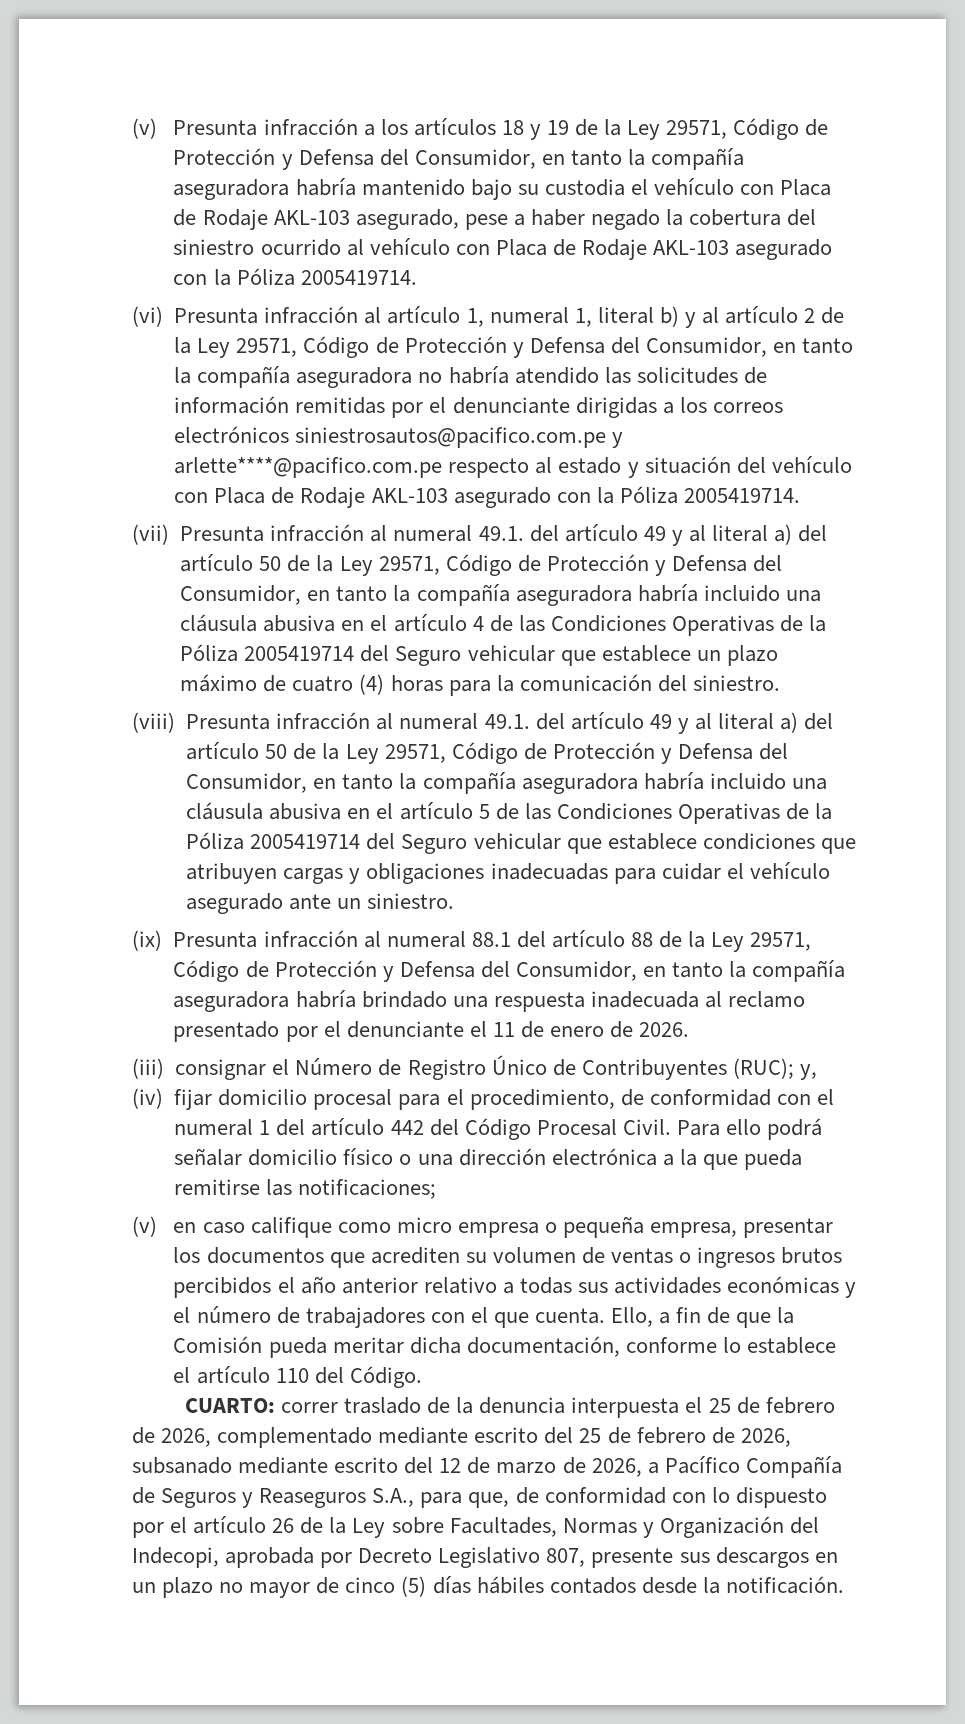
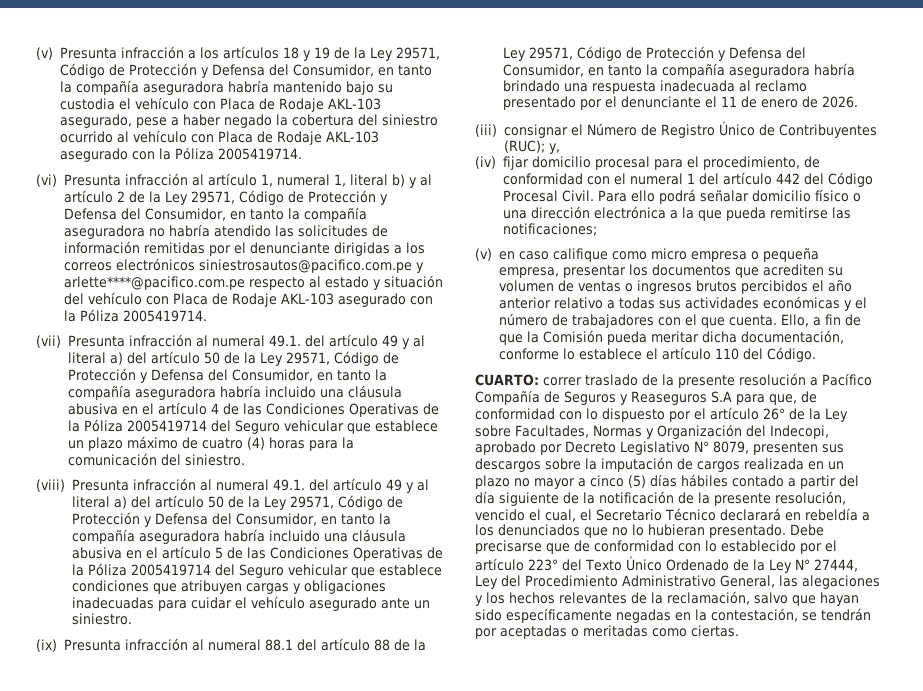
[479,1397,835,1418] [132,1427,791,1448] [132,1457,642,1477] denuncia interpuesta el 25 de febrero de 2026, complementado mediante escrito del 25 de febrero de 2026, subsanado mediante escrito del 12 de marzo de 2026, -> [678,373,806,388] presente resolución
[372,1488,415,1507] S.A., -> [711,391,732,403] S.A
[272,1518,295,1533] 26 -> [763,408,785,420] 26°
[225,1547,315,1568] aprobada -> [475,441,536,455] aprobado
[546,1547,809,1568] 807, presente sus descargos -> [694,441,844,455] [475,457,804,472] N° 8079, presenten sus descargos sobre la imputación de cargos realizada
[316,1577,340,1594] de -> [578,478,586,487] a
[549,1576,844,1594] contados desde la notificación. -> [732,475,859,489] [475,491,846,506] [475,508,870,522] [475,524,824,538] [475,540,837,554] [475,556,858,573] [475,575,880,589] [475,591,859,606] [475,608,871,623] [475,625,739,639] contado a partir del día siguiente de la notificación de la presente resolución, vencido el cual, el Secretario Técnico declarará en rebeldía a los denunciados que no lo hubieran presentado. Debe precisarse que de conformidad con lo establecido por el artículo 223° del Texto Único Ordenado de la Ley N° 27444, Ley del Procedimiento Administrativo General, las alegaciones y los hechos relevantes de la reclamación, salvo que hayan sido específicamente negadas en la contestación, se tendrán por aceptadas o meritadas como ciertas.

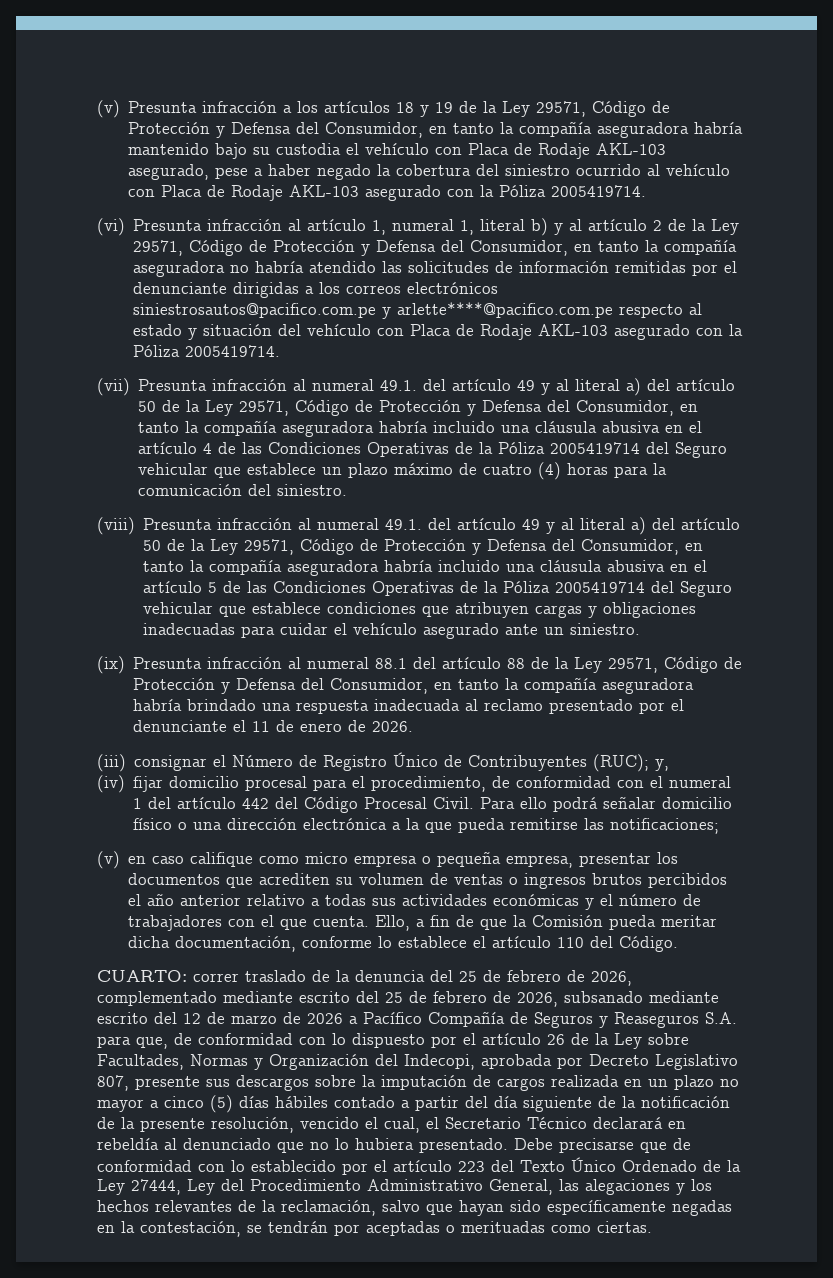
[678,373,806,388] presente resolución -> [355,970,632,986] [97,991,719,1007] [97,1012,343,1024] denuncia del 25 de febrero de 2026, complementado mediante escrito del 25 de febrero de 2026, subsanado mediante escrito del 12 de marzo de 2026
[711,391,732,403] S.A -> [705,1012,737,1024] S.A.
[763,408,785,420] 26° -> [547,1034,565,1045] 26
[475,441,536,455] aprobado -> [481,1054,552,1069] aprobada
[694,441,818,455] N° 8079, presenten -> [97,1075,200,1091] 807, presente
[861,512,870,521] [475,524,580,536] a los denunciados -> [164,1138,271,1150] al denunciado
[648,524,705,536] hubieran -> [355,1138,414,1150] hubiera
[528,559,558,571] 223° -> [458,1161,485,1172] 223
[794,559,810,570] N° -> (125, 1187) none
[583,625,648,637] meritadas -> [461,1221,545,1233] merituadas

